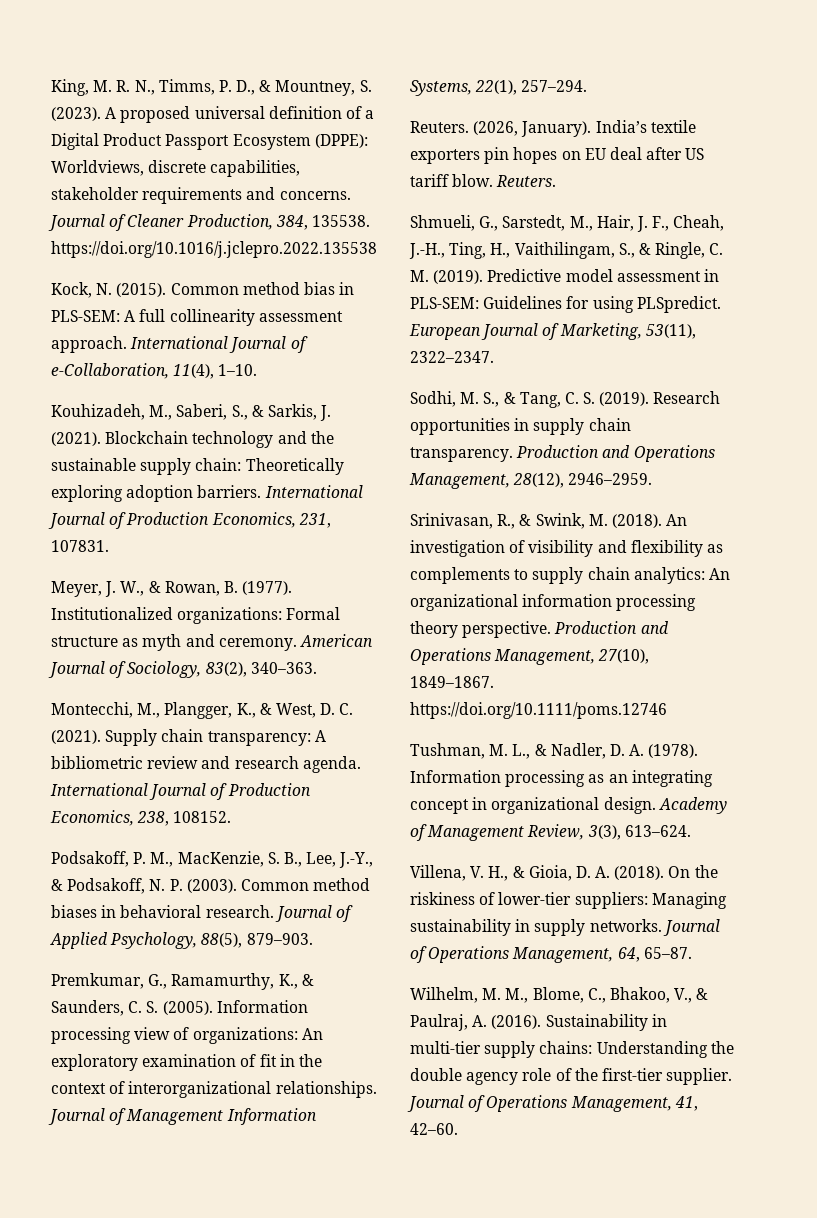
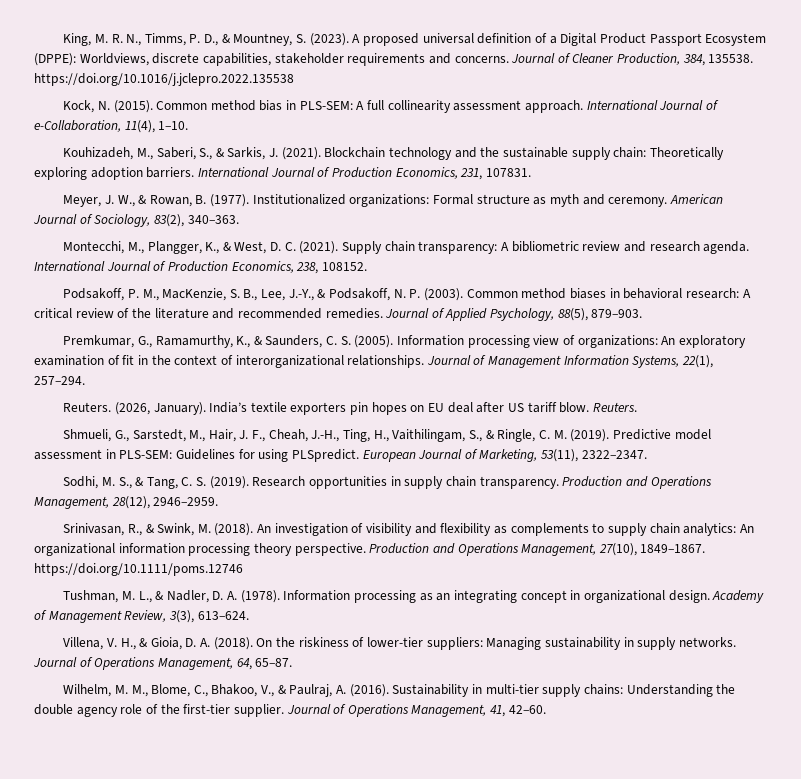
[205,905,274,918] research. -> [685,288,751,299] [34,308,383,319] research: A critical review of the literature and recommended remedies.

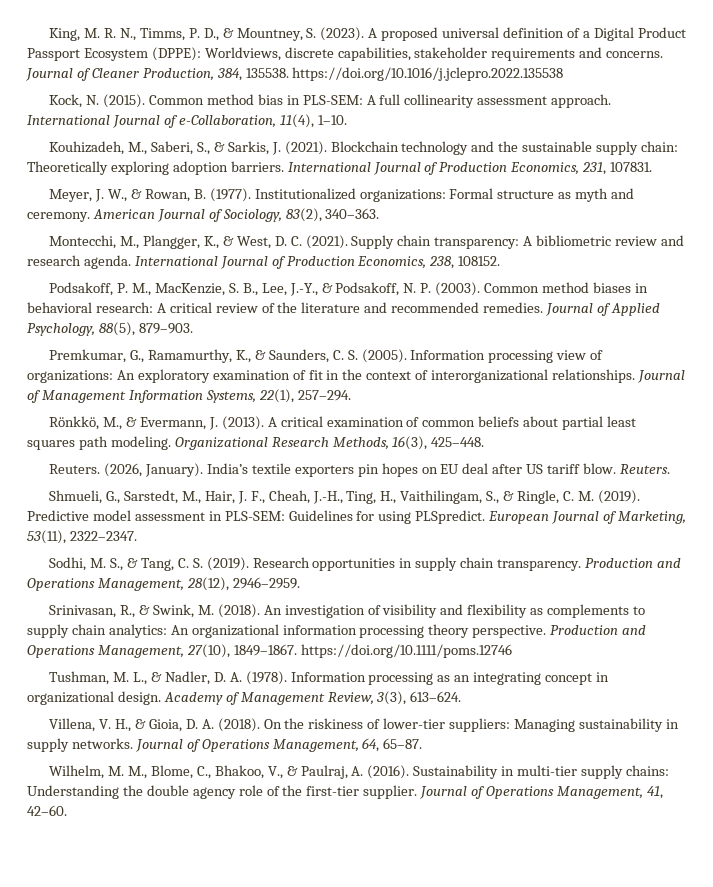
(85, 380) none -> [49,416,637,430] [27,436,485,450] // Rönkkö, M., & Evermann, J. (2013). A critical examination of common beliefs about partial least squares path modeling. Organizational Research Methods, 16(3), 425–448.

